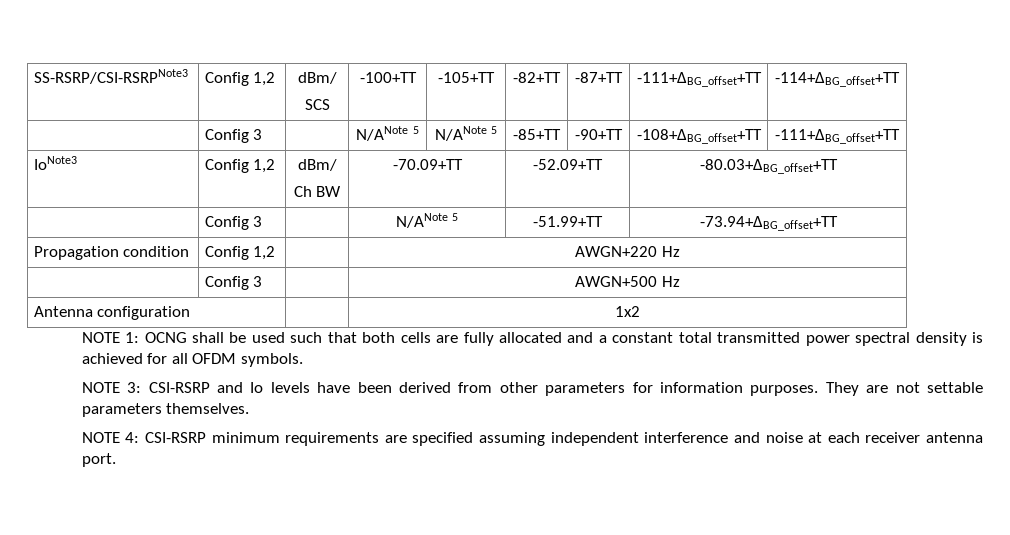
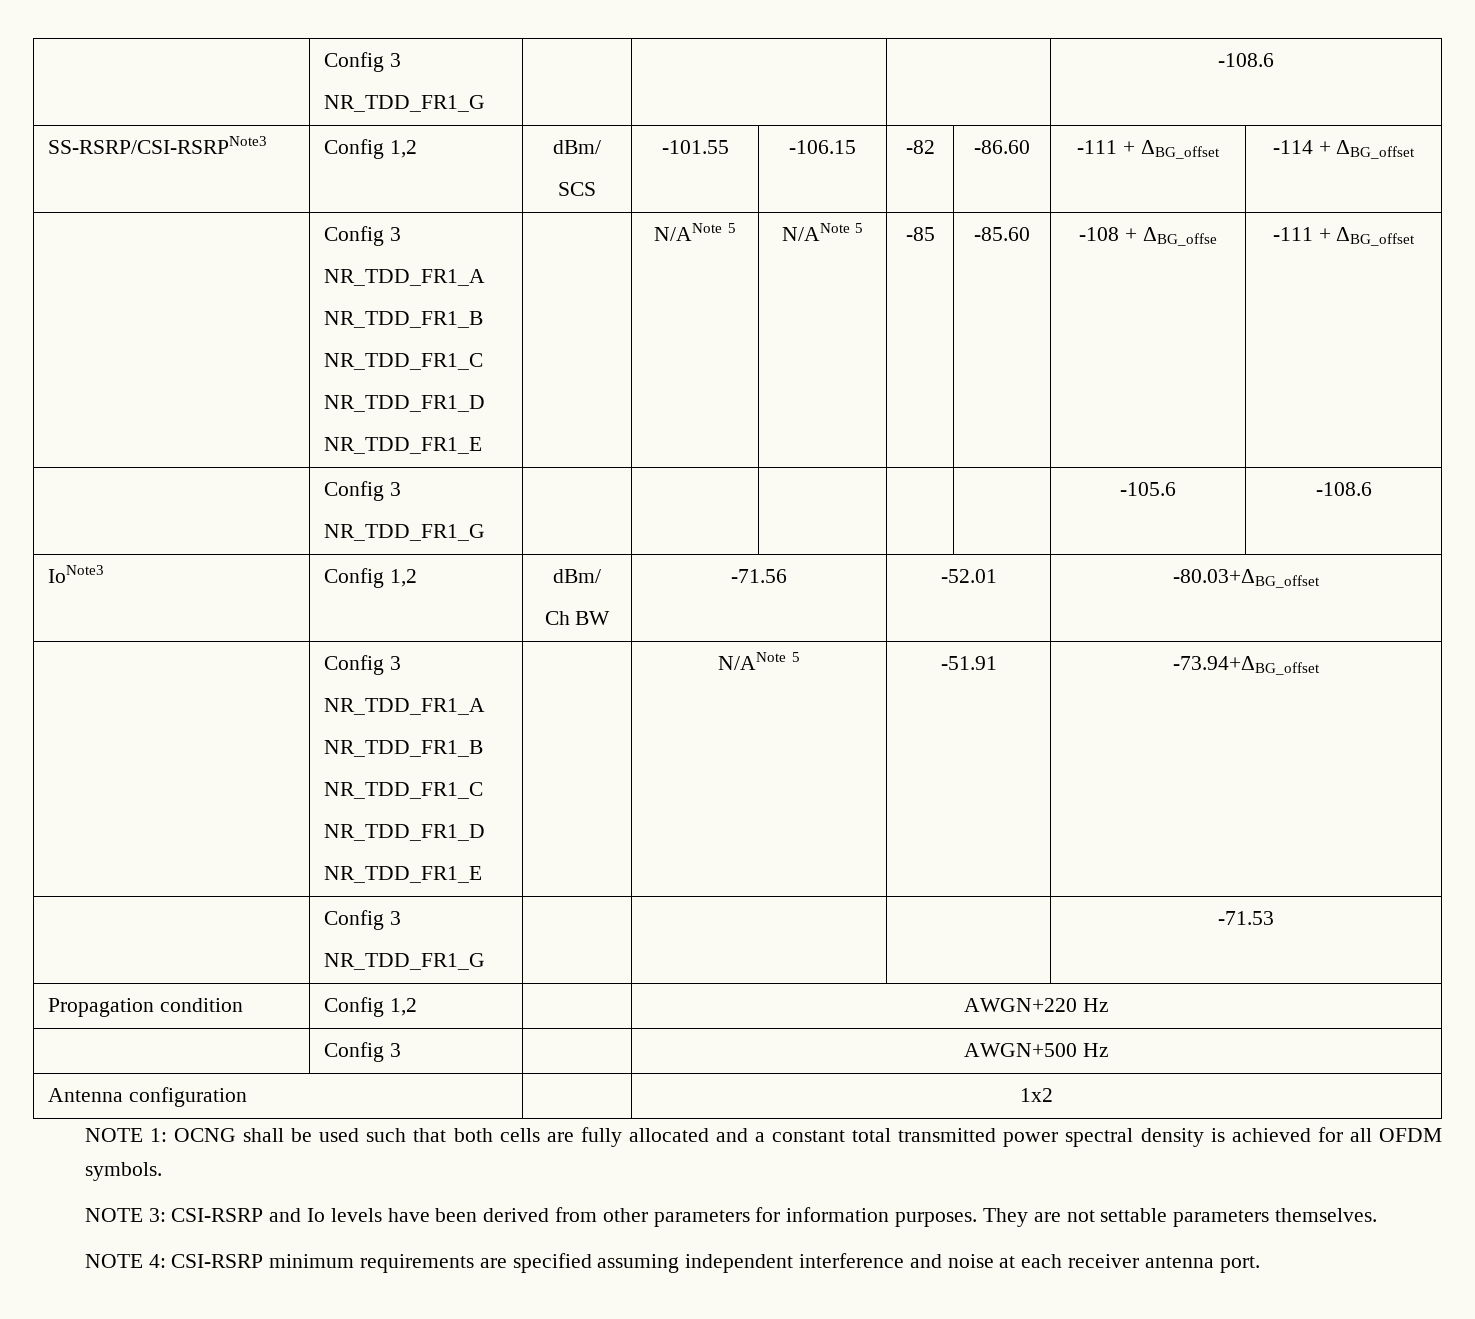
(33, 76) none -> [324,52,402,72] [324,95,486,112] [1218,53,1274,67] | Config 3 // NR_TDD_FR1_G | | | | -108.6 //
[359,72,417,83] [438,72,495,83] [513,72,561,83] [575,72,623,83] [636,72,762,87] [775,72,900,87] [204,129,263,143] [356,126,419,141] [434,126,498,141] [513,129,561,140] [575,129,623,140] [636,129,762,144] [775,129,900,144] -100+TT | -105+TT | -82+TT | -87+TT | -111+ΔBG_offset+TT | -114+ΔBG_offset+TT // | Config 3 | | N/ANote 5 | N/ANote 5 | -85+TT | -90+TT | -108+ΔBG_offset+TT | -111+ΔBG_offset+TT -> [661,140,729,154] [789,140,856,154] [905,140,935,154] [974,140,1030,154] [1077,140,1220,159] [1272,140,1416,159] [324,226,402,246] [324,269,486,286] [324,311,484,328] [324,353,484,370] [324,395,486,412] [324,437,483,454] [654,223,736,241] [781,223,864,241] [905,227,935,241] [974,227,1030,241] [1079,227,1217,246] [1272,227,1416,246] [324,481,402,501] [324,524,486,541] [1120,482,1176,496] [1315,482,1372,496] -101.55 | -106.15 | -82 | -86.60 | -111 + ΔBG_offset | -114 + ΔBG_offset // | Config 3 // NR_TDD_FR1_A // NR_TDD_FR1_B // NR_TDD_FR1_C // NR_TDD_FR1_D // NR_TDD_FR1_E | | N/ANote 5 | N/ANote 5 | -85 | -85.60 | -108 + ΔBG_offse | -111 + ΔBG_offset // | Config 3 // NR_TDD_FR1_G | | | | | | -105.6 | -108.6
[392,159,463,170] [533,159,603,170] [699,159,838,174] [204,216,263,230] [395,213,459,228] [533,216,603,227] [699,216,838,231] -70.09+TT | -52.09+TT | -80.03+ΔBG_offset+TT // | Config 3 | | N/ANote 5 | -51.99+TT | -73.94+ΔBG_offset+TT -> [731,569,787,583] [940,569,997,583] [1173,569,1320,588] [324,655,402,675] [324,698,486,715] [324,740,484,757] [324,782,484,799] [324,824,486,841] [324,866,483,883] [718,652,800,670] [940,656,997,670] [1173,656,1320,675] [324,910,402,930] [324,953,486,970] [1218,911,1274,925] -71.56 | -52.01 | -80.03+ΔBG_offset // | Config 3 // NR_TDD_FR1_A // NR_TDD_FR1_B // NR_TDD_FR1_C // NR_TDD_FR1_D // NR_TDD_FR1_E | | N/ANote 5 | -51.91 | -73.94+ΔBG_offset // | Config 3 // NR_TDD_FR1_G | | | | -71.53

